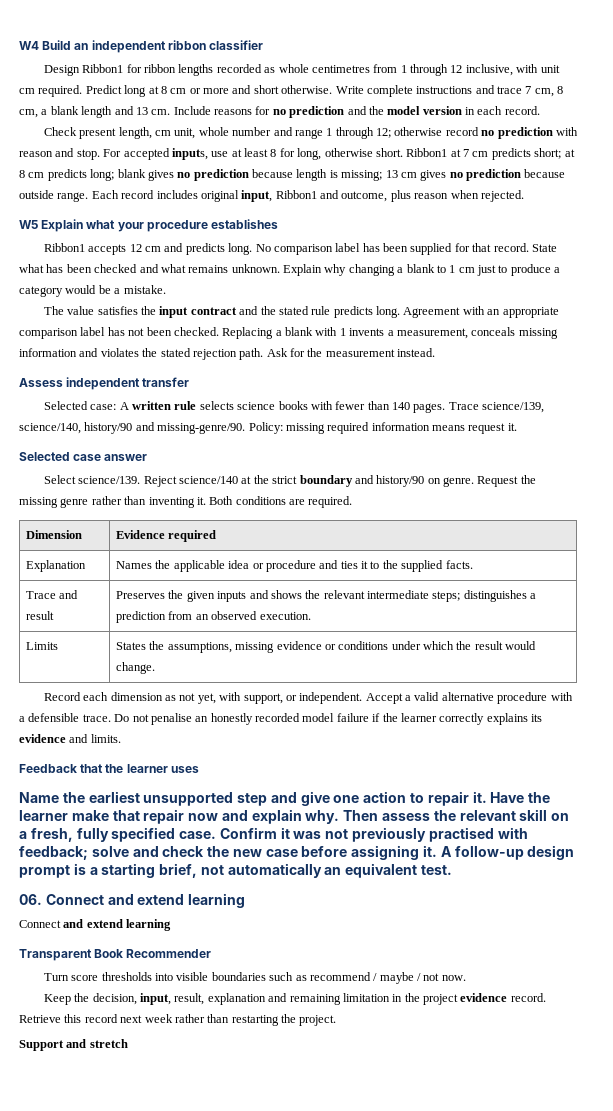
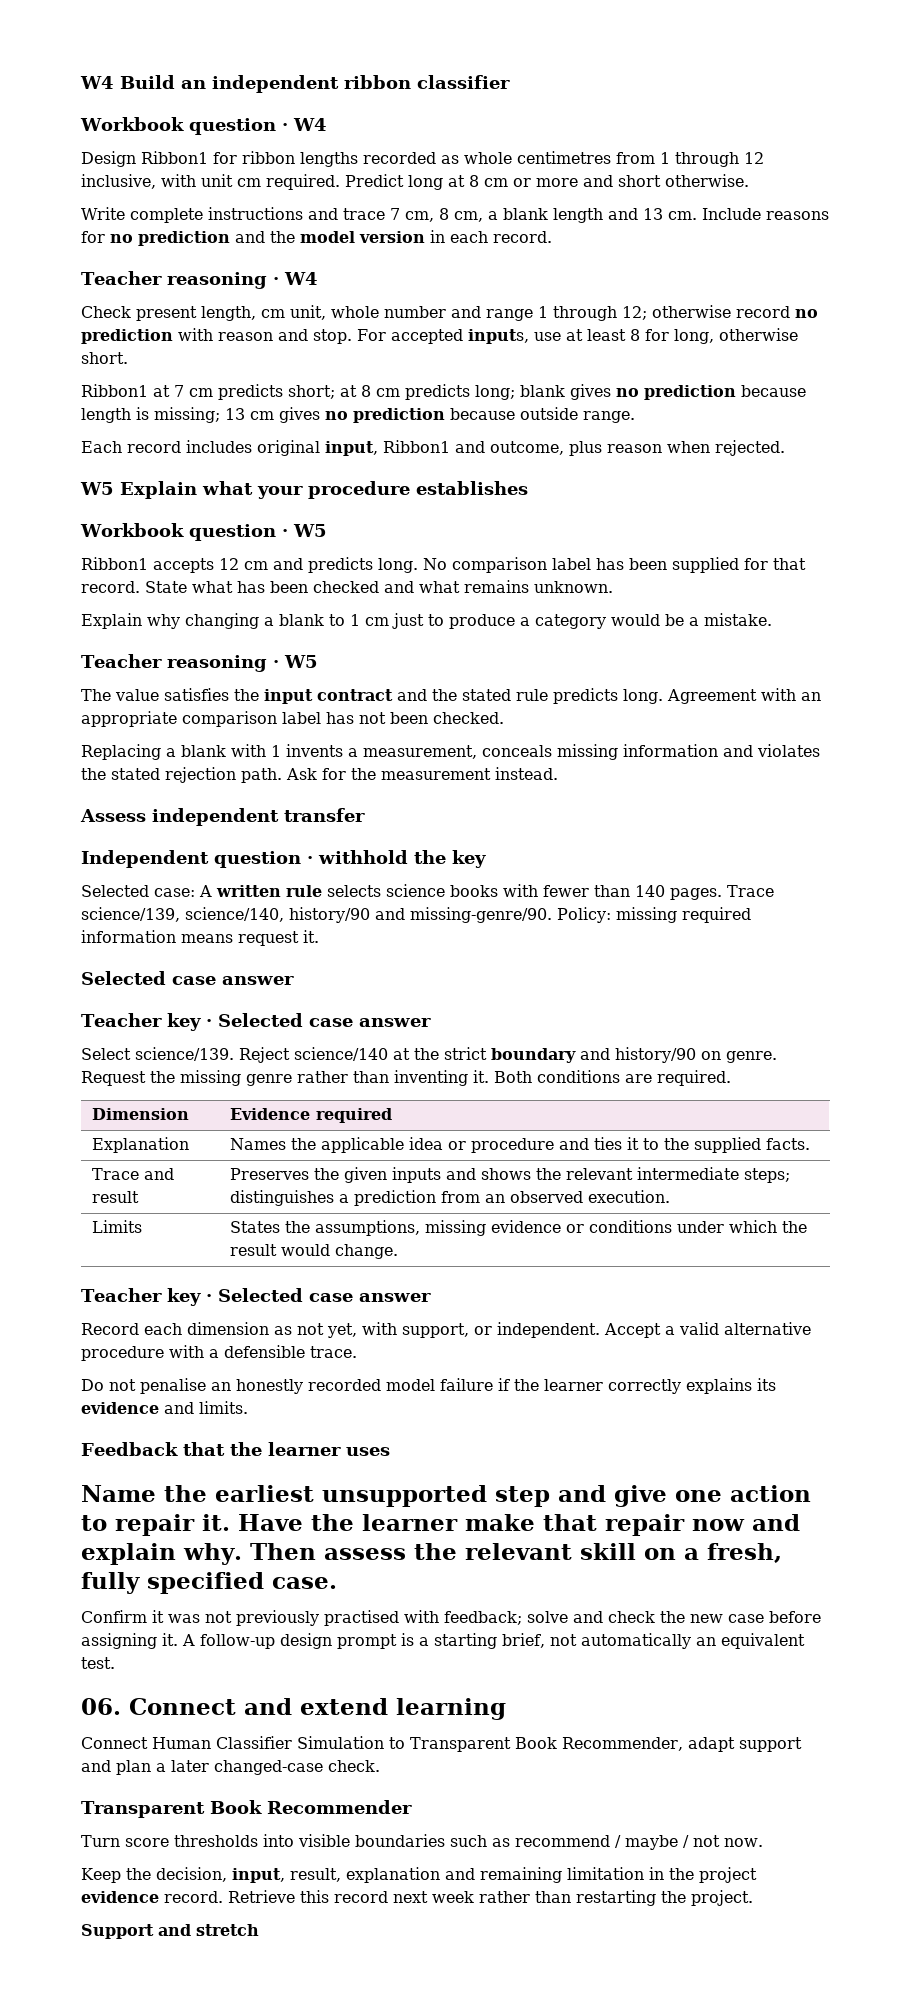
(264, 45) none -> [80,117,327,135] // Workbook question · W4
(333, 89) none -> (749, 180) //
(540, 110) none -> [81,271,318,289] // Teacher reasoning · W4
(403, 152) none -> (128, 358) //
(89, 197) none -> (635, 417) //
(279, 224) none -> [80,523,327,541] // Workbook question · W5
(280, 268) none -> (613, 587) //
(166, 289) none -> [81,654,318,672] // Teacher reasoning · W5
(219, 331) none -> (504, 718) //
(190, 382) none -> [81,850,486,868] // Independent question · withhold the key
(148, 457) none -> [81,1013,431,1031] // Teacher key · Selected case answer
(156, 668) none -> [81,1288,431,1306] // Teacher key · Selected case answer
(111, 718) none -> (357, 1352) //
(217, 835) none -> (337, 1583) //
[63,919,172,931] and extend learning -> [152,1736,802,1752] [81,1760,380,1775] Human Classifier Simulation to Transparent Book Recommender, adapt support and plan a later changed-case check.

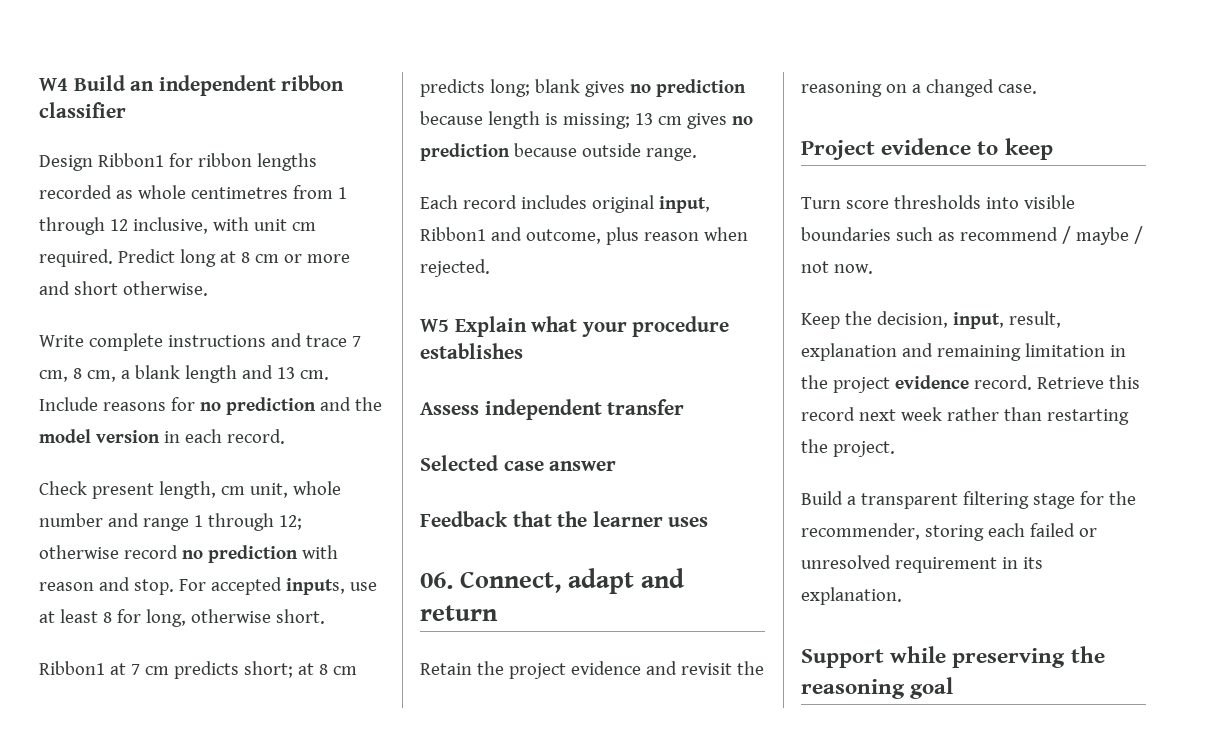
[80,117,327,135] // Workbook question · W4 -> (126, 110) none
[81,271,318,289] // Teacher reasoning · W4 -> (285, 436) none
[80,523,327,541] [81,557,806,573] [81,580,613,593] [81,613,772,629] [81,654,318,672] [81,688,821,704] [81,711,504,727] [81,744,820,760] [81,767,558,783] [80,808,365,826] [81,850,486,868] [81,884,774,900] [81,907,751,923] [81,930,319,946] [81,971,294,985] [81,1013,431,1031] [81,1047,777,1063] [81,1070,731,1086] [91,1108,189,1120] [229,1108,392,1123] [91,1137,189,1153] [229,1137,810,1153] [91,1168,174,1180] [91,1191,139,1203] [229,1167,790,1183] [229,1190,670,1206] [91,1220,142,1233] [229,1220,807,1236] [229,1244,398,1259] [81,1288,431,1306] [81,1322,811,1338] [81,1345,357,1361] [81,1378,776,1394] [81,1401,248,1414] Workbook question · W5 // Ribbon1 accepts 12 cm and predicts long. No comparison label has been supplied for that record. State what has been checked and what remains unknown. // Explain why changing a blank to 1 cm just to produce a category would be a mistake. // Teacher reasoning · W5 // The value satisfies the input contract and the stated rule predicts long. Agreement with an appropriate comparison label has not been checked. // Replacing a blank with 1 invents a measurement, conceals missing information and violates the stated rejection path. Ask for the measurement instead. // Assess independent transfer // Independent question · withhold the key // Selected case: A written rule selects science books with fewer than 140 pages. Trace science/139, science/140, history/90 and missing-genre/90. Policy: missing required information means request it. // Selected case answer // Teacher key · Selected case answer // Select science/139. Reject science/140 at the strict boundary and history/90 on genre. Request the missing genre rather than inventing it. Both conditions are required. // Dimension | Evidence required // Explanation | Names the applicable idea or procedure and ties it to the supplied facts. // Trace and result | Preserves the given inputs and shows the relevant intermediate steps; distinguishes a prediction from an observed execution. // Limits | States the assumptions, missing evidence or conditions under which the result would change. // Teacher key · Selected case answer // Record each dimension as not yet, with support, or independent. Accept a valid alternative procedure with a defensible trace. // Do not penalise an honestly recorded model failure if the learner correctly explains its evidence and limits. -> [420,399,685,420] [420,455,617,471] Assess independent transfer // Selected case answer
[81,1485,811,1507] [81,1514,800,1536] [81,1543,782,1565] [81,1572,337,1594] [81,1610,821,1626] [81,1633,805,1649] [81,1657,115,1669] [81,1698,506,1720] [81,1736,802,1752] [81,1760,380,1775] [81,1800,412,1818] Name the earliest unsupported step and give one action to repair it. Have the learner make that repair now and explain why. Then assess the relevant skill on a fresh, fully specified case. // Confirm it was not previously practised with feedback; solve and check the new case before assigning it. A follow-up design prompt is a starting brief, not automatically an equivalent test. // 06. Connect and extend learning // Connect Human Classifier Simulation to Transparent Book Recommender, adapt support and plan a later changed-case check. // Transparent Book Recommender -> [420,568,685,594] [420,605,498,621] [420,661,764,679] [801,79,1037,97] [801,138,1053,160] 06. Connect, adapt and return // Retain the project evidence and revisit the reasoning on a changed case. // Project evidence to keep
[81,1924,259,1939] Support and stretch -> [801,491,1136,509] [801,523,1097,541] [801,555,1043,573] [801,587,902,605] [801,646,1105,668] [801,677,954,699] Build a transparent filtering stage for the recommender, storing each failed or unresolved requirement in its explanation. // Support while preserving the reasoning goal

